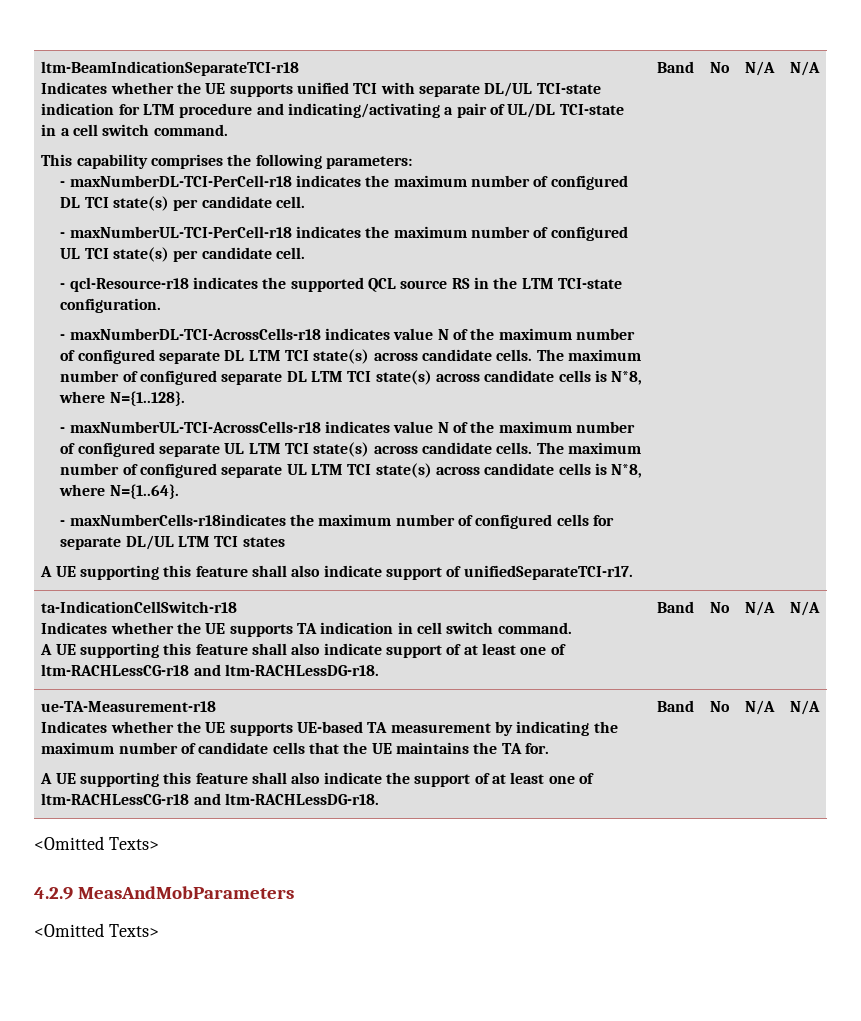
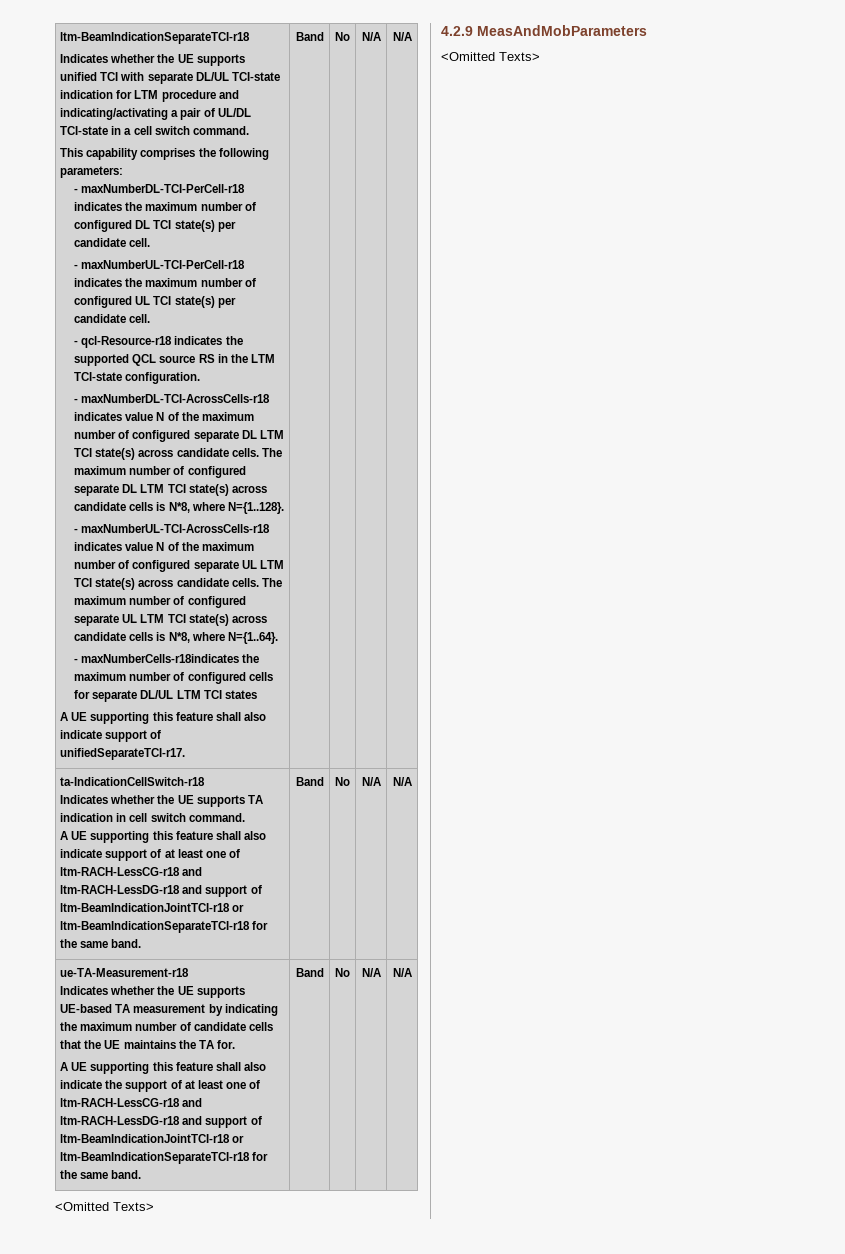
[41,664,380,676] ltm-RACHLessCG-r18 and ltm-RACHLessDG-r18. -> [60,867,203,876] [60,885,262,897] [60,903,245,912] [60,921,269,933] [60,939,142,948] ltm-RACH-LessCG-r18 and ltm-RACH-LessDG-r18 and support of ltm-BeamIndicationJointTCI-r18 or ltm-BeamIndicationSeparateTCI-r18 for the same band.
[41,793,380,805] ltm-RACHLessCG-r18 and ltm-RACHLessDG-r18. -> [60,1098,203,1107] [60,1116,262,1128] [60,1134,245,1143] [60,1152,269,1164] [60,1170,142,1179] ltm-RACH-LessCG-r18 and ltm-RACH-LessDG-r18 and support of ltm-BeamIndicationJointTCI-r18 or ltm-BeamIndicationSeparateTCI-r18 for the same band.

